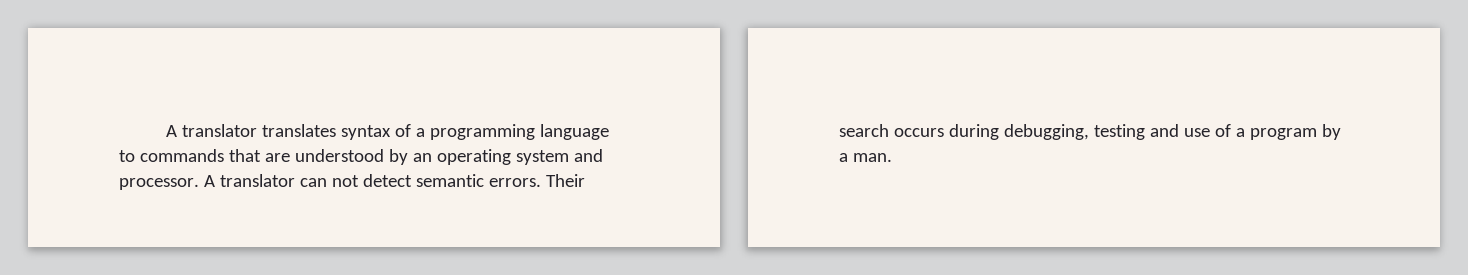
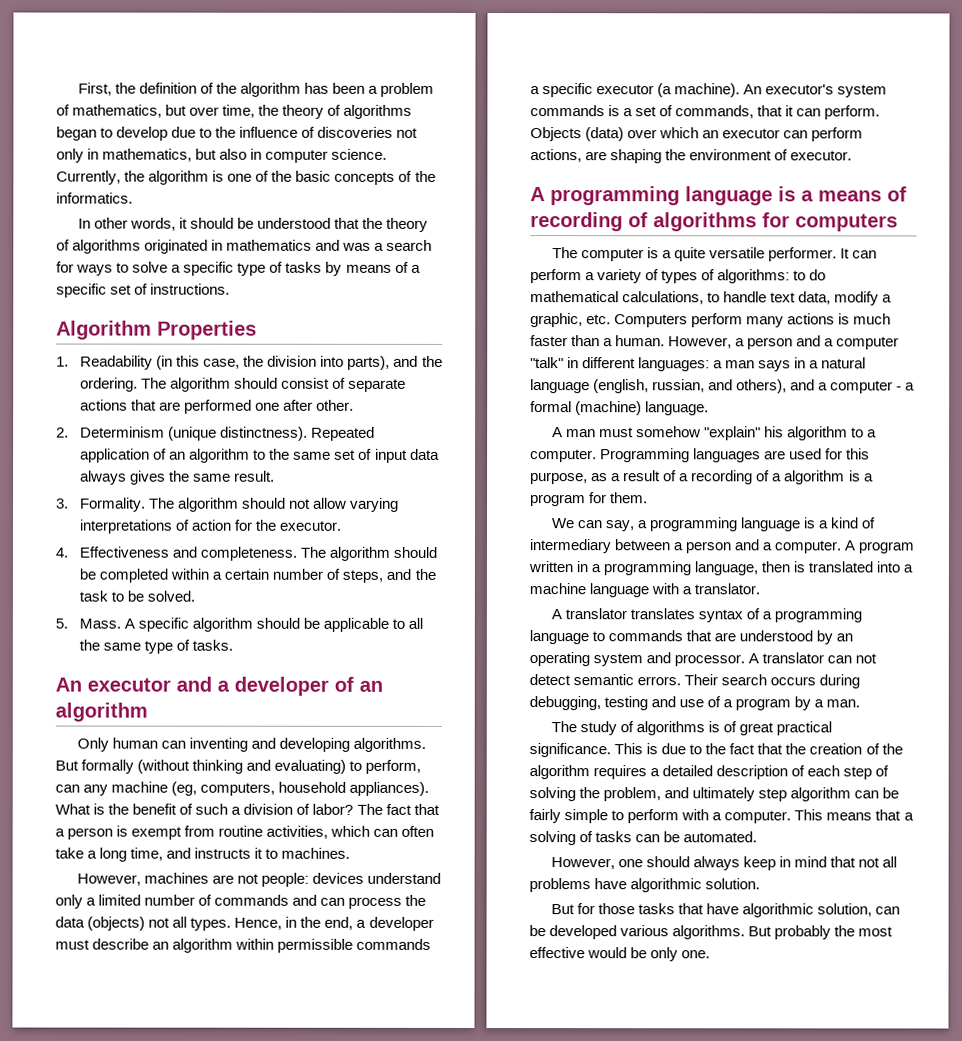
(165, 131) none -> [77,82,435,97] [56,104,413,119] [56,126,419,141] [56,148,388,163] [56,170,436,185] [56,192,133,204] [77,217,429,232] [56,239,433,254] [56,261,421,276] [56,283,231,298] [56,320,257,340] [56,355,443,370] [80,377,407,392] [80,399,355,414] [56,426,376,441] [80,448,440,463] [80,470,276,485] [56,497,400,512] [79,519,342,534] [55,546,438,561] [79,568,436,583] [79,590,196,602] [55,617,424,632] [79,639,234,654] [55,676,383,696] [55,702,148,722] [76,737,427,752] [55,759,422,774] [55,781,430,796] [55,803,440,815] [55,825,435,840] [55,847,351,862] [76,872,442,887] [55,894,427,909] [55,916,434,931] [55,938,432,953] [530,83,888,98] [530,105,881,120] [530,127,864,142] [530,149,853,164] [530,186,907,206] [530,212,898,232] [551,247,878,262] [530,269,827,284] [530,291,893,306] [530,313,892,328] [530,335,900,350] [530,357,867,372] [530,379,916,394] [530,401,710,416] [551,426,878,441] [530,448,871,463] [530,470,874,485] [530,492,649,507] [550,517,877,532] [529,539,915,554] [528,561,914,576] [529,583,761,598] First, the definition of the algorithm has been a problem of mathematics, but over time, the theory of algorithms began to develop due to the influence of discoveries not only in mathematics, but also in computer science. Currently, the algorithm is one of the basic concepts of the informatics. // In other words, it should be understood that the theory of algorithms originated in mathematics and was a search for ways to solve a specific type of tasks by means of a specific set of instructions. // Algorithm Properties // 1. Readability (in this case, the division into parts), and the ordering. The algorithm should consist of separate actions that are performed one after other. // 2. Determinism (unique distinctness). Repeated application of an algorithm to the same set of input data always gives the same result. // 3. Formality. The algorithm should not allow varying interpretations of action for the executor. // 4. Effectiveness and completeness. The algorithm should be completed within a certain number of steps, and the task to be solved. // 5. Mass. A specific algorithm should be applicable to all the same type of tasks. // An executor and a developer of an algorithm // Only human can inventing and developing algorithms. But formally (without thinking and evaluating) to perform, can any machine (eg, computers, household appliances). What is the benefit of such a division of labor? The fact that a person is exempt from routine activities, which can often take a long time, and instructs it to machines. // However, machines are not people: devices understand only a limited number of commands and can process the data (objects) not all types. Hence, in the end, a developer must describe an algorithm within permissible commands a specific executor (a machine). An executor's system commands is a set of commands, that it can perform. Objects (data) over which an executor can perform actions, are shaping the environment of executor. // A programming language is a means of recording of algorithms for computers // The computer is a quite versatile performer. It can perform a variety of types of algorithms: to do mathematical calculations, to handle text data, modify a graphic, etc. Computers perform many actions is much faster than a human. However, a person and a computer "talk" in different languages: a man says in a natural language (english, russian, and others), and a computer - a formal (machine) language. // A man must somehow "explain" his algorithm to a computer. Programming languages are used for this purpose, as a result of a recording of a algorithm is a program for them. // We can say, a programming language is a kind of intermediary between a person and a computer. A program written in a programming language, then is translated into a machine language with a translator. //
(892, 157) none -> [550,721,833,736] [529,743,903,758] [529,765,890,780] [529,787,900,802] [529,809,914,824] [529,831,758,846] [550,856,898,871] [529,878,761,893] [550,903,901,918] [529,925,894,940] [529,947,711,962] // The study of algorithms is of great practical significance. This is due to the fact that the creation of the algorithm requires a detailed description of each step of solving the problem, and ultimately step algorithm can be fairly simple to perform with a computer. This means that a solving of tasks can be automated. // However, one should always keep in mind that not all problems have algorithmic solution. // But for those tasks that have algorithmic solution, can be developed various algorithms. But probably the most effective would be only one.

